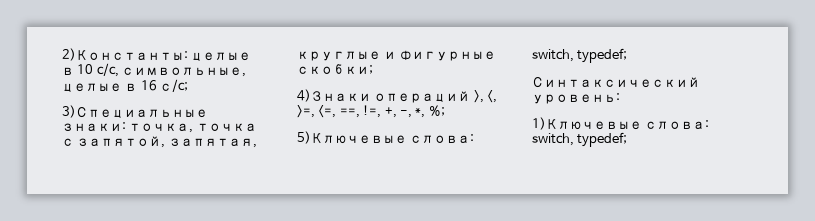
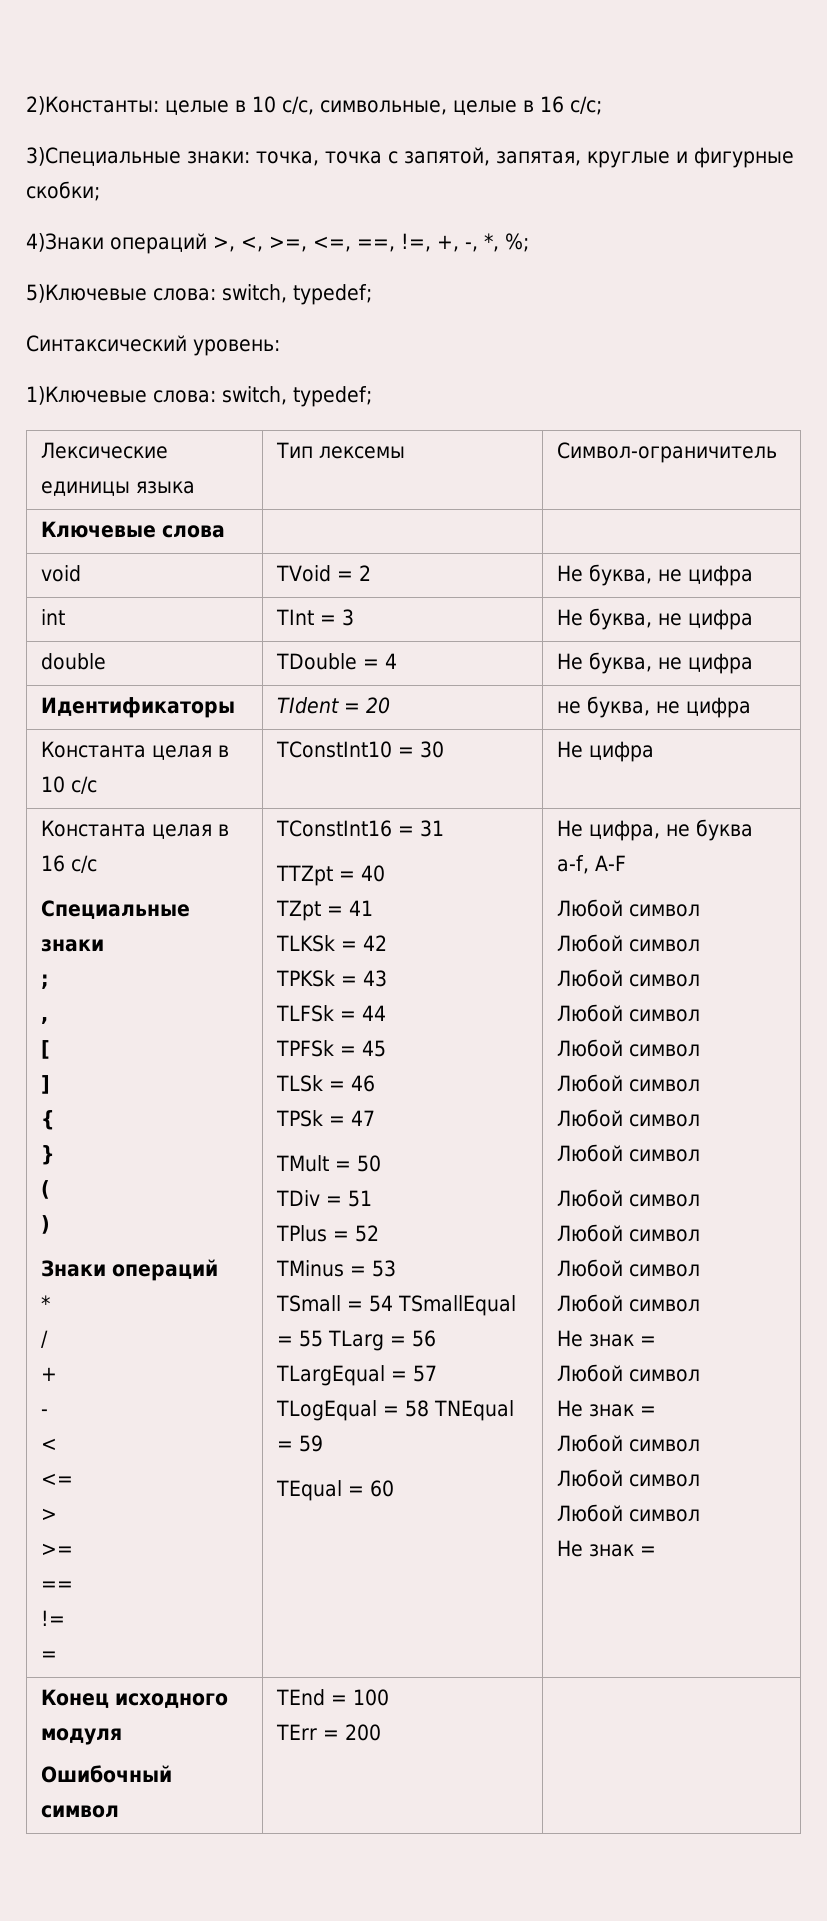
(628, 139) none -> [40,442,168,459] [40,481,195,496] [275,442,405,459] [556,442,777,463] [40,521,225,538] [40,565,81,582] [275,565,371,582] [556,564,753,586] [40,609,65,625] [275,609,354,626] [556,608,753,630] [40,653,106,670] [275,653,397,670] [556,652,753,674] [40,697,235,718] [276,697,390,714] [556,696,751,718] [40,741,229,760] [40,776,97,794] [275,741,444,758] [556,741,654,762] [40,820,229,839] [40,855,97,873] [40,900,190,919] [40,939,104,952] [40,974,49,989] [40,1017,48,1024] [40,1040,50,1059] [40,1075,50,1094] [40,1110,54,1130] [40,1145,54,1165] [40,1180,50,1199] [40,1215,50,1234] [40,1259,218,1281] [40,1295,50,1311] [40,1330,48,1348] [40,1367,57,1381] [40,1409,48,1416] [40,1438,57,1451] [40,1473,73,1486] [40,1508,57,1521] [40,1543,73,1556] [40,1581,73,1591] [40,1610,65,1626] [40,1651,57,1661] [275,820,444,837] [275,865,385,886] [275,900,373,921] [275,935,387,952] [275,970,387,987] [275,1005,386,1022] [275,1040,386,1057] [275,1075,375,1092] [275,1110,375,1127] [275,1155,381,1172] [275,1190,372,1207] [275,1225,379,1242] [275,1260,396,1277] [275,1295,516,1316] [276,1330,436,1351] [275,1365,437,1386] [275,1400,514,1421] [276,1435,323,1452] [275,1480,394,1501] [556,819,753,841] [556,855,626,874] [556,899,700,917] [556,934,700,952] [556,969,700,987] [556,1004,700,1022] [556,1039,700,1057] [556,1074,700,1092] [556,1109,700,1127] [556,1144,700,1162] [556,1189,700,1207] [556,1224,700,1242] [556,1259,700,1277] [556,1294,700,1312] [556,1330,656,1347] [556,1364,700,1382] [556,1400,656,1417] [556,1434,700,1452] [556,1469,700,1487] [556,1504,700,1522] [556,1540,656,1557] [40,1689,228,1708] [40,1728,122,1745] [40,1765,172,1783] [40,1805,119,1818] [275,1689,389,1706] [275,1724,381,1741] // Лексические единицы языка | Тип лексемы | Символ-ограничитель // Ключевые слова | | // void | TVoid = 2 | Не буква, не цифра // int | TInt = 3 | Не буква, не цифра // double | TDouble = 4 | Не буква, не цифра // Идентификаторы | TIdent = 20 | не буква, не цифра // Константа целая в 10 с/с | TConstInt10 = 30 | Не цифра // Константа целая в 16 с/с // Специальные знаки // ; // , // [ // ] // { // } // ( // ) // Знаки операций // * // / // + // - // < // <= // > // >= // == // != // = | TConstInt16 = 31 // TTZpt = 40 // TZpt = 41 // TLKSk = 42 // TPKSk = 43 // TLFSk = 44 // TPFSk = 45 // TLSk = 46 // TPSk = 47 // TMult = 50 // TDiv = 51 // TPlus = 52 // TMinus = 53 // TSmall = 54 TSmallEqual = 55 TLarg = 56 TLargEqual = 57 TLogEqual = 58 TNEqual = 59 // TEqual = 60 | Не цифра, не буква a-f, A-F // Любой символ // Любой символ // Любой символ // Любой символ // Любой символ // Любой символ // Любой символ // Любой символ // Любой символ // Любой символ // Любой символ // Любой символ // Не знак = // Любой символ // Не знак = // Любой символ // Любой символ // Любой символ // Не знак = // Конец исходного модуля // Ошибочный символ | TEnd = 100 // TErr = 200 |

